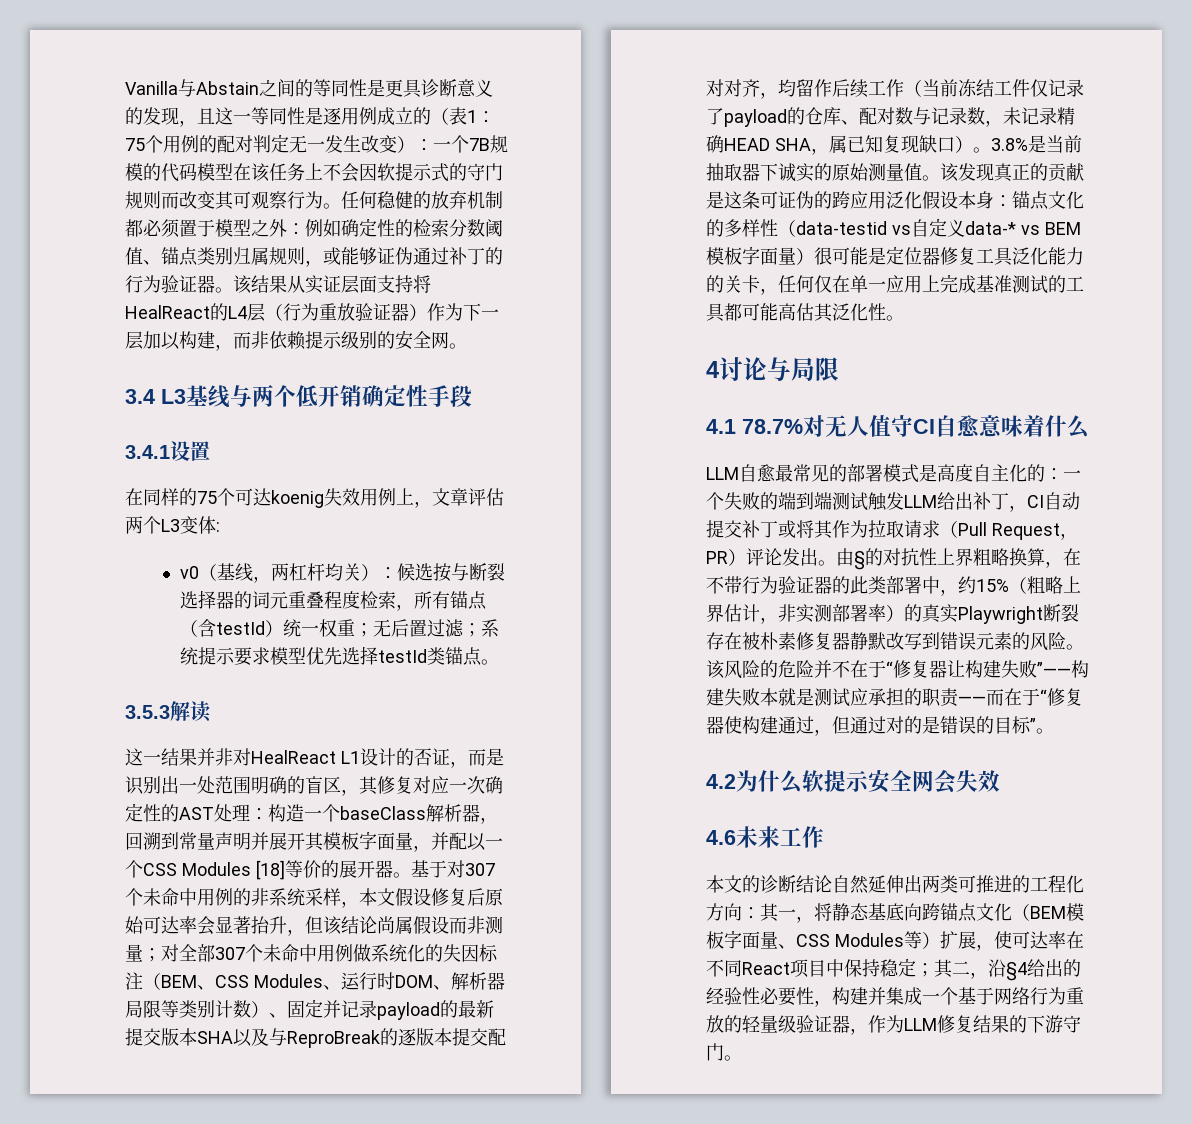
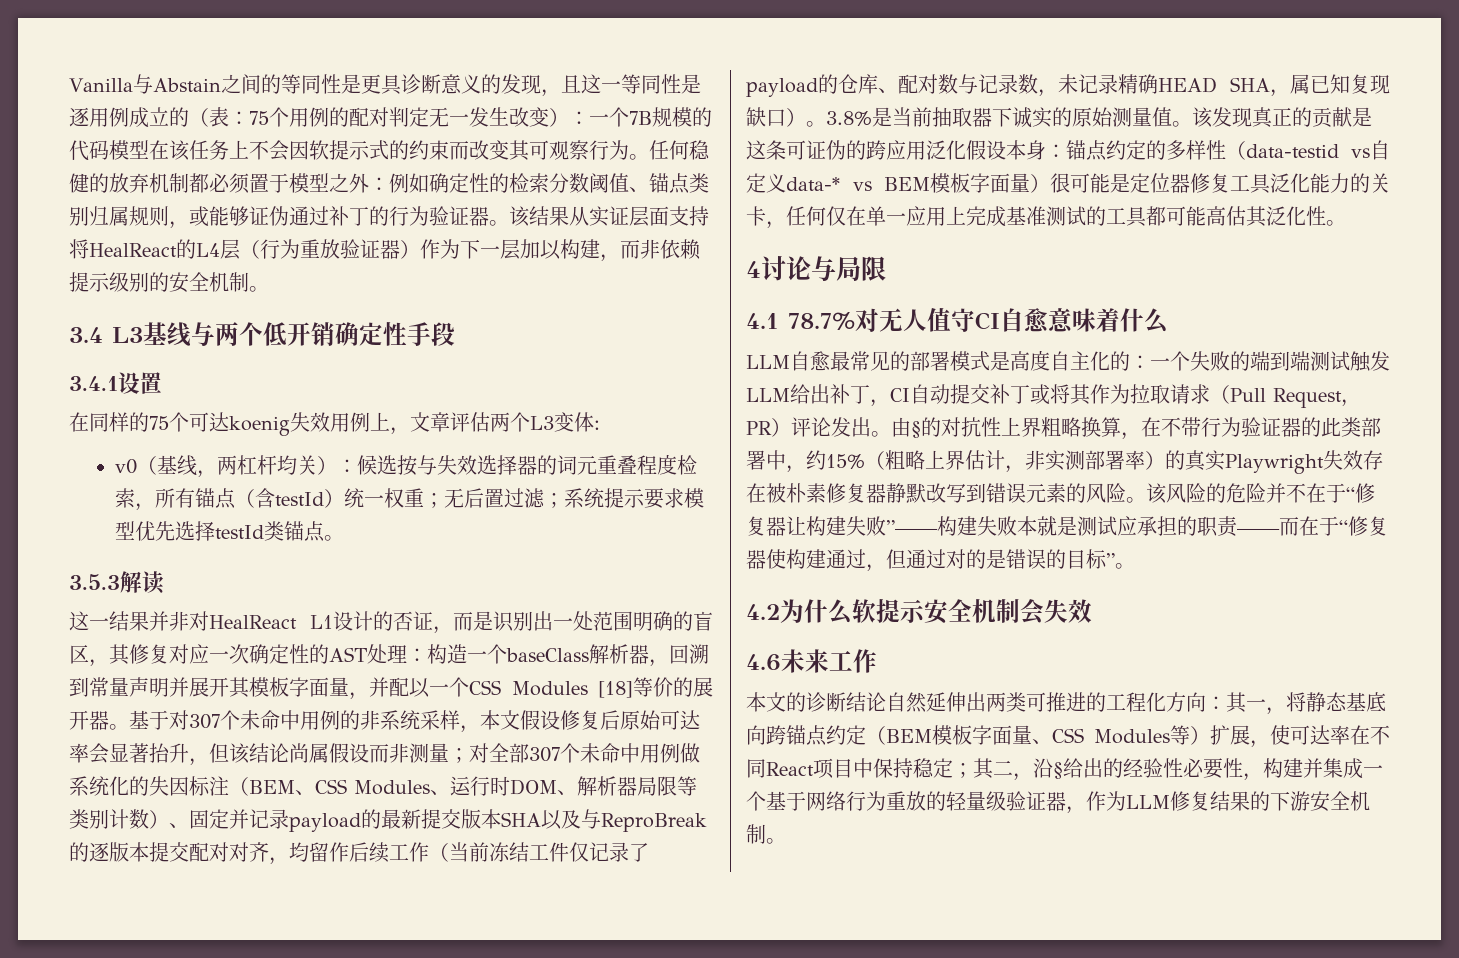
[467,110,477,123] 1 -> (229, 117) none
[467,163,503,181] [125,191,161,209] 守门规则 -> [409,140,449,160] 约束
[431,332,449,349] 网 -> [209,272,249,292] 机制
[468,563,505,581] 断裂 -> [436,455,477,475] 失效
[1048,191,1084,209] 文化 -> [1106,140,1146,160] 约定
[1043,604,1079,622] 断裂 -> [1323,450,1363,470] 失效
[912,770,934,792] 网 -> [972,599,1020,623] 机制
[976,903,1012,921] 文化 -> [826,725,866,745] 约定
[1006,962,1027,981] §4 -> [1053,762,1063,779] §
[1063,1015,1081,1033] [706,1043,724,1061] 守门 -> [1310,791,1370,812] [746,824,766,844] 安全机制

